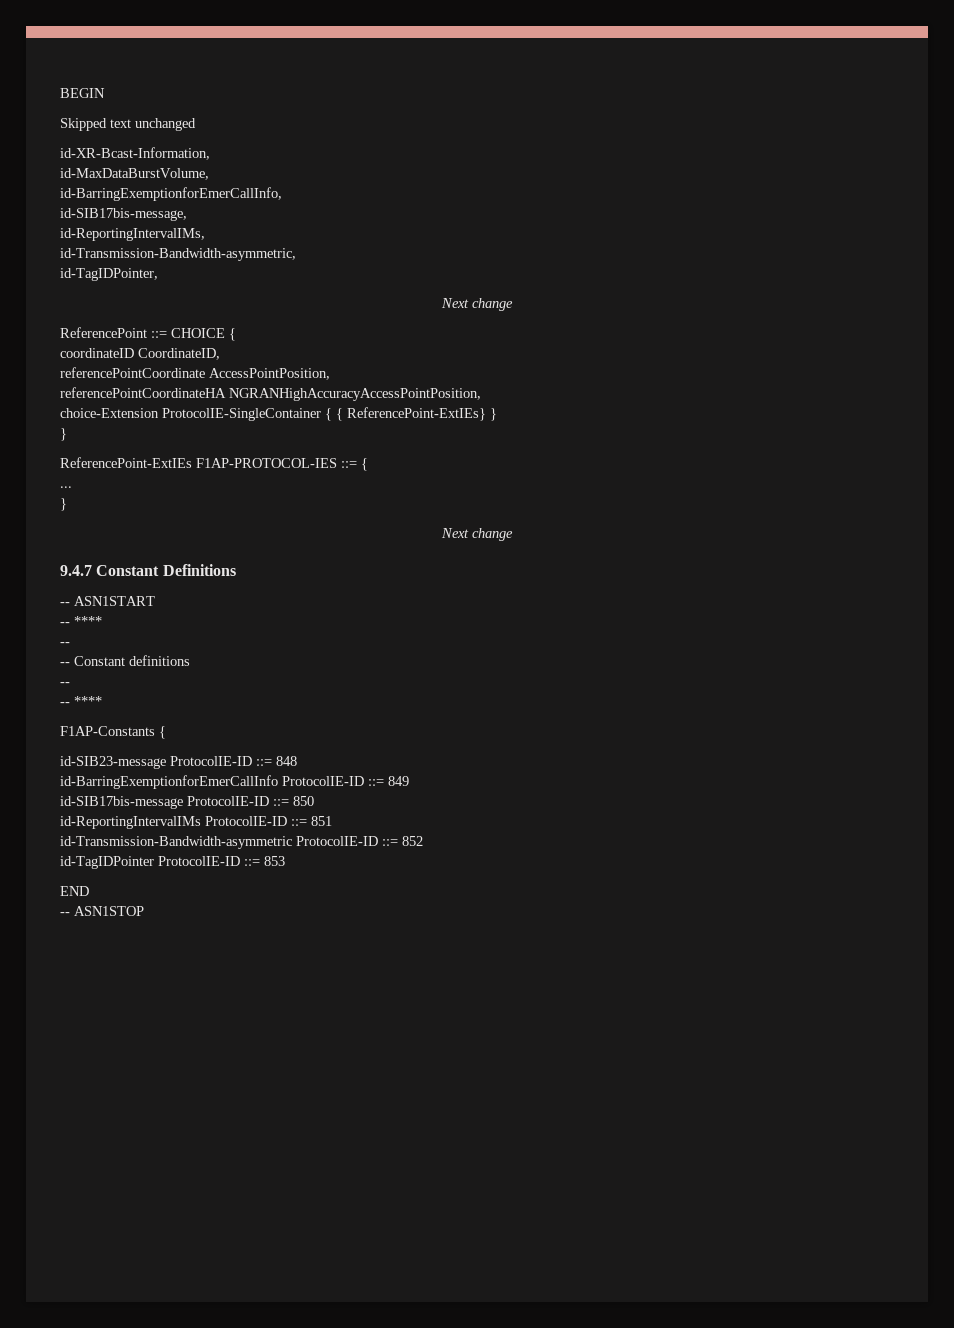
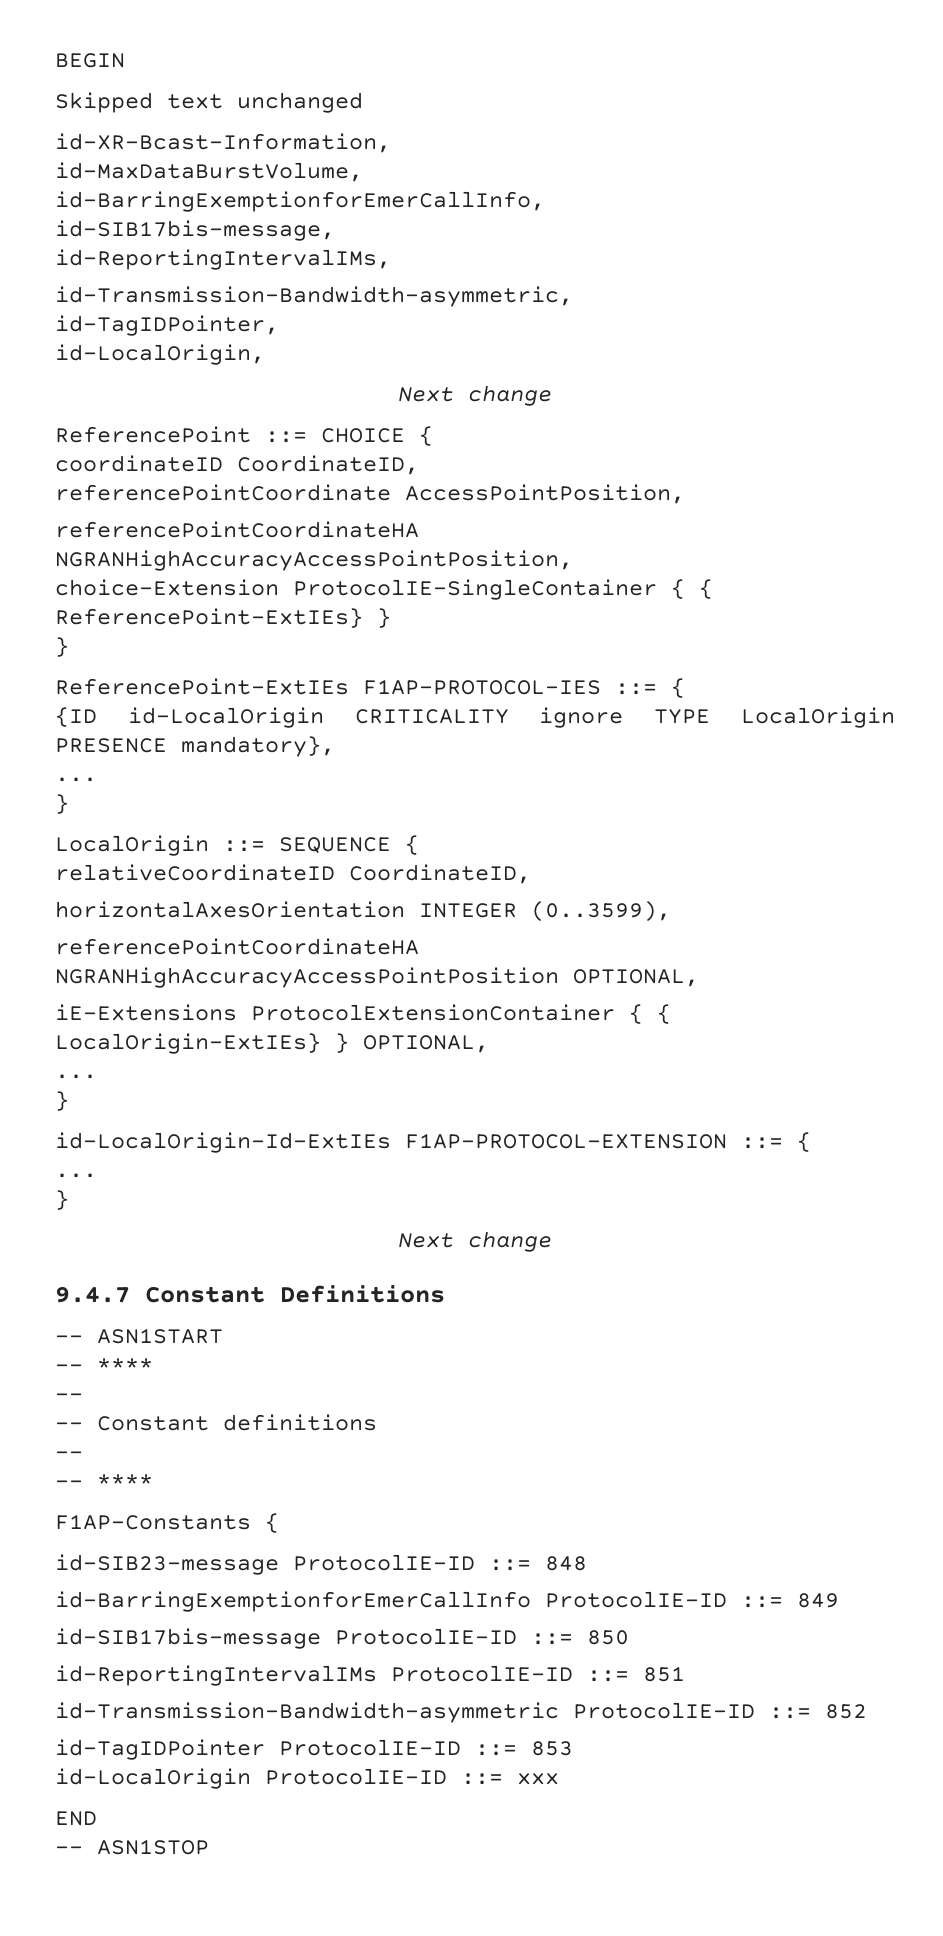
(158, 274) none -> [55,344,265,365] // id-LocalOrigin,
(368, 464) none -> [55,707,895,728] [55,736,335,757] [55,777,97,782] [55,794,69,814] [55,835,419,856] [55,864,531,884] [55,901,671,922] [55,938,419,955] [55,967,699,988] [55,1004,671,1024] [55,1033,489,1054] [55,1074,97,1079] [55,1091,69,1111] [55,1132,811,1153] // {ID id-LocalOrigin CRITICALITY ignore TYPE LocalOrigin PRESENCE mandatory}, // ... // } // LocalOrigin ::= SEQUENCE { // relativeCoordinateID CoordinateID, // horizontalAxesOrientation INTEGER (0..3599), // referencePointCoordinateHA NGRANHighAccuracyAccessPointPosition OPTIONAL, // iE-Extensions ProtocolExtensionContainer { { LocalOrigin-ExtIEs} } OPTIONAL, // ... // } // id-LocalOrigin-Id-ExtIEs F1AP-PROTOCOL-EXTENSION ::= {
(285, 861) none -> [55,1768,559,1789] // id-LocalOrigin ProtocolIE-ID ::= xxx

